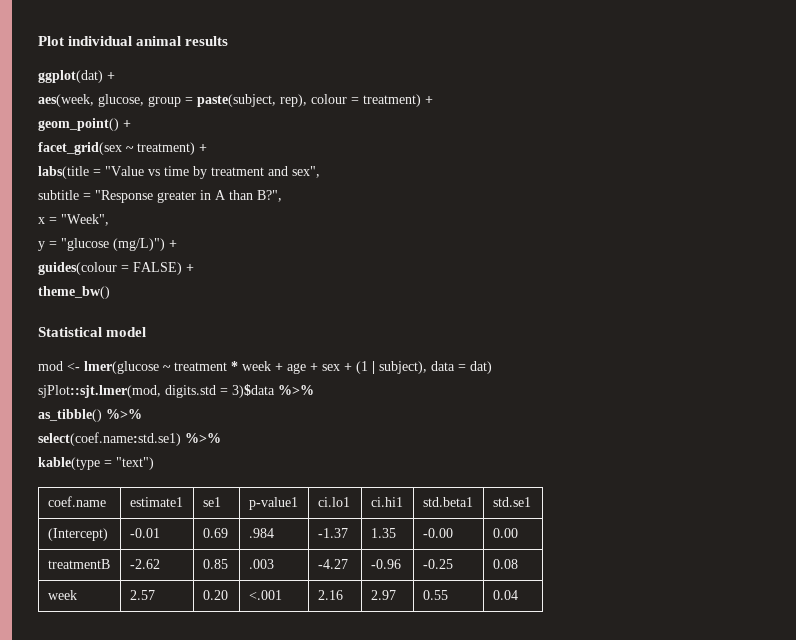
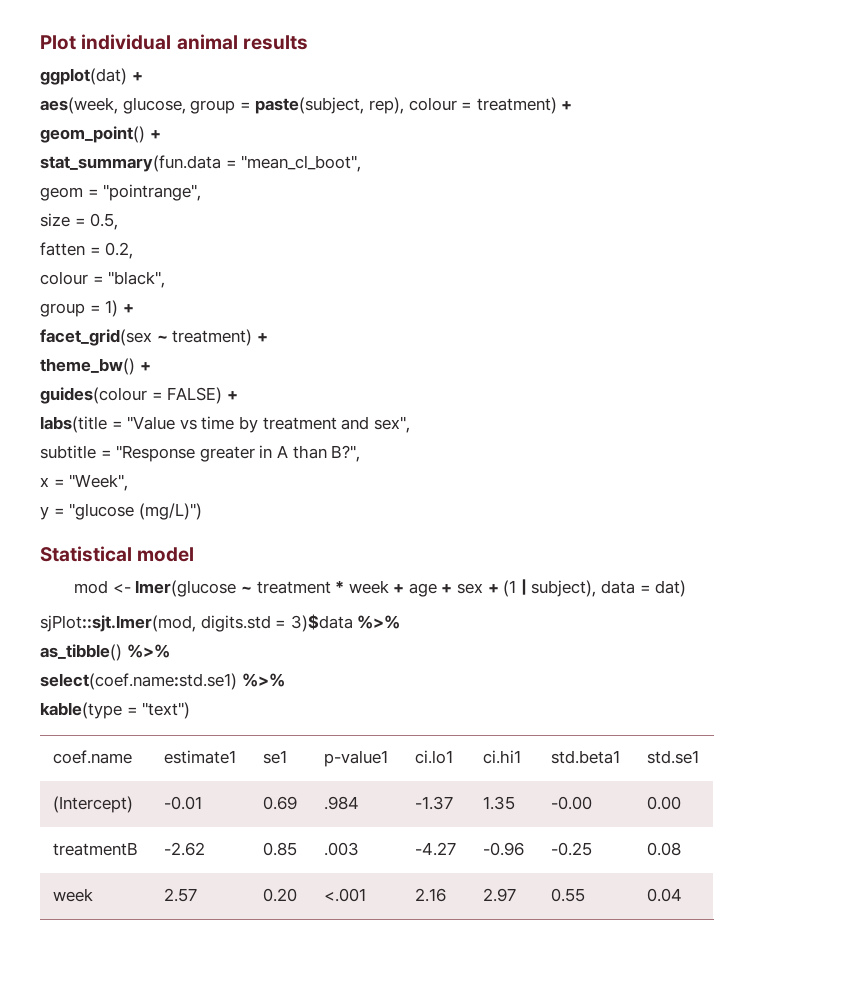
[38,142,195,155] facet_grid(sex ~ treatment) -> [40,155,362,172] [40,184,202,201] [40,213,119,230] [40,242,134,259] [40,271,166,288] [40,300,134,317] [40,329,268,346] [40,358,151,375] [40,387,223,404] stat_summary(fun.data = "mean_cl_boot", // geom = "pointrange", // size = 0.5, // fatten = 0.2, // colour = "black", // group = 1) + // facet_grid(sex ~ treatment) + // theme_bw() + // guides(colour = FALSE)
[169,240,177,248] [38,262,194,275] [38,286,110,299] + // guides(colour = FALSE) + // theme_bw() -> (202, 511) none

